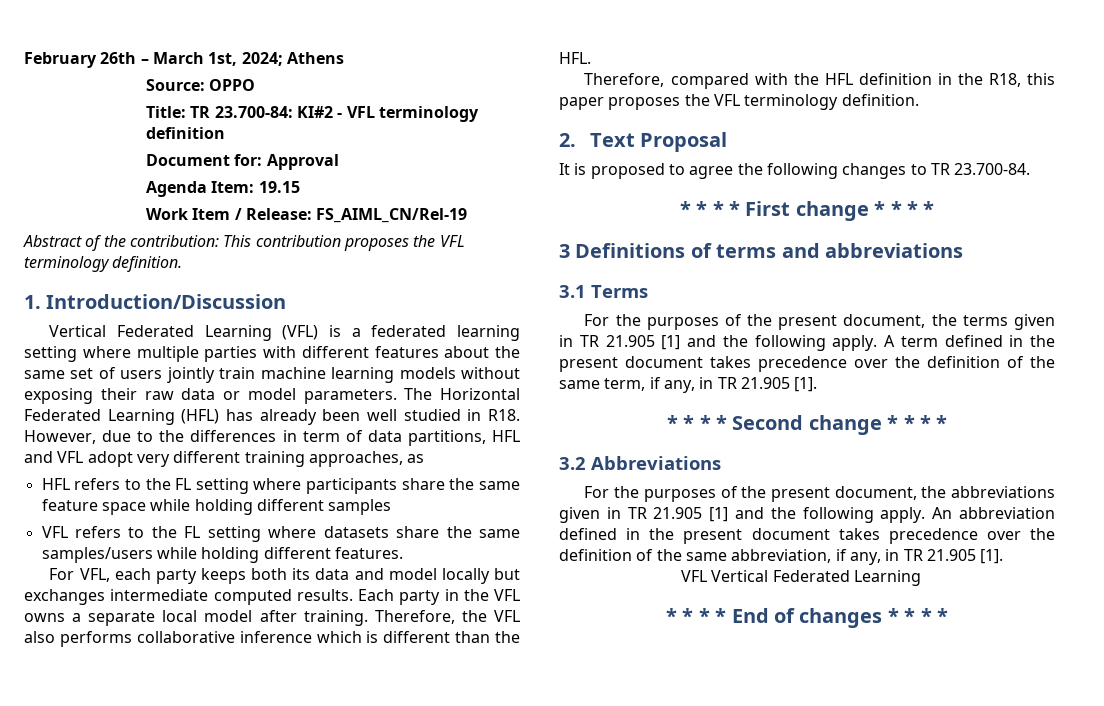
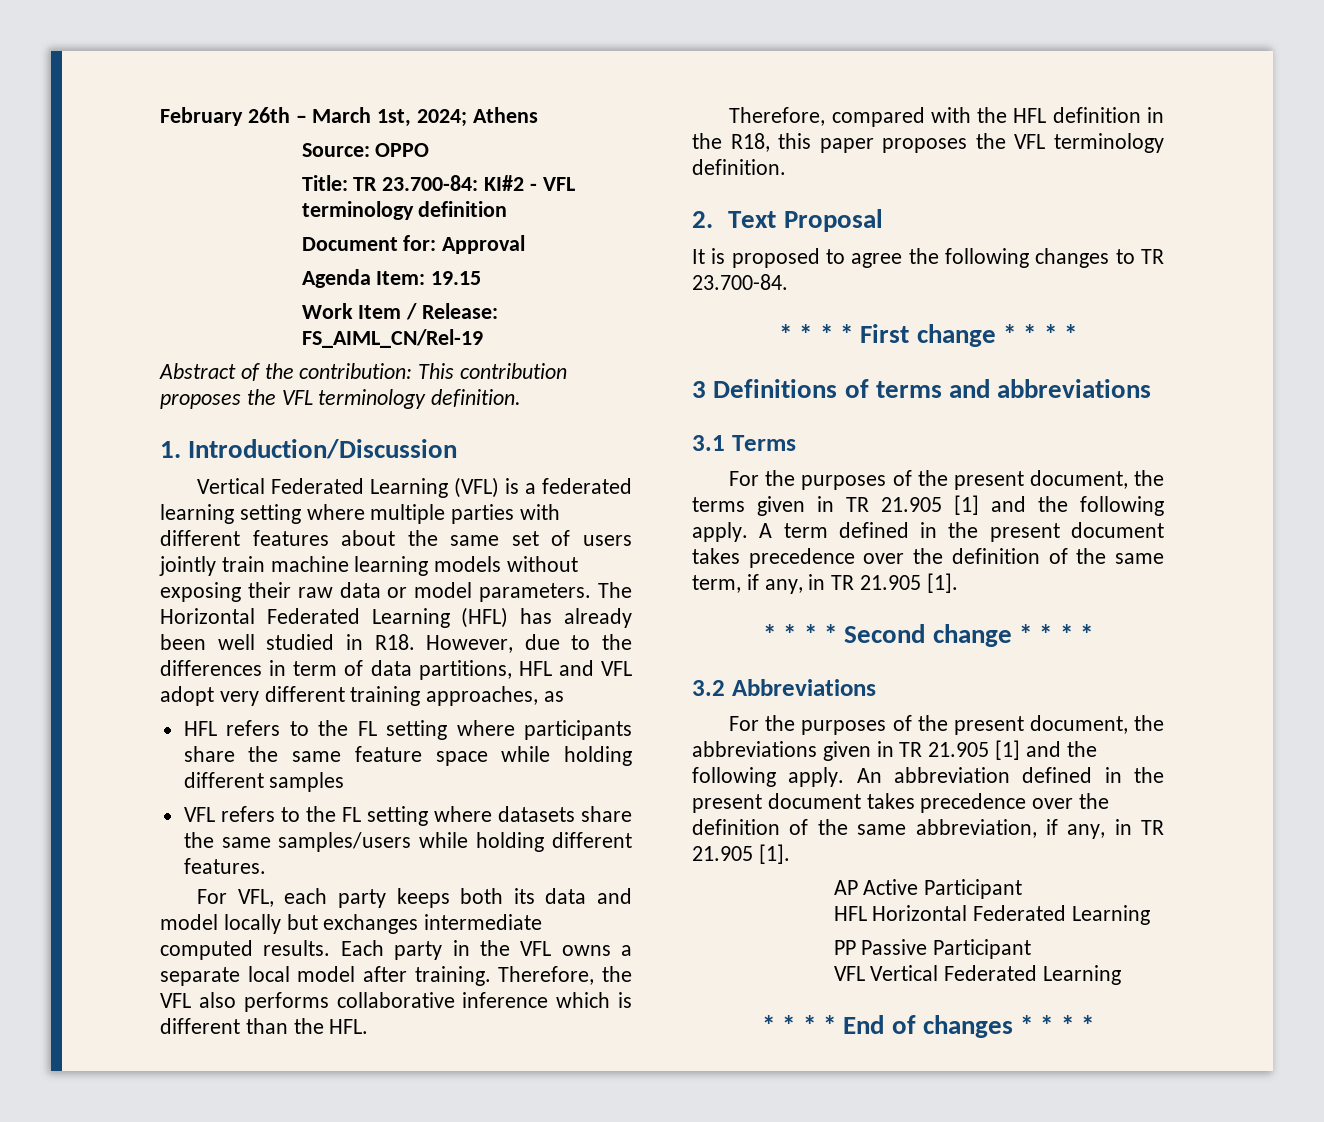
(1004, 556) none -> [833,879,1023,899] [833,905,1151,925] [833,939,1032,959] // AP Active Participant // HFL Horizontal Federated Learning // PP Passive Participant

